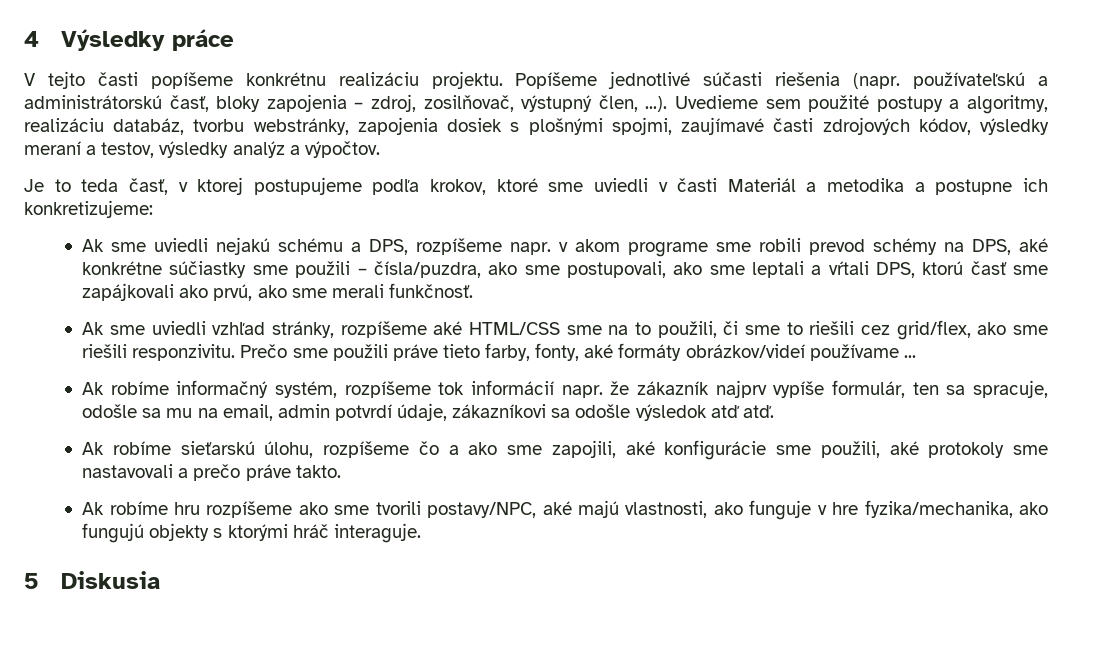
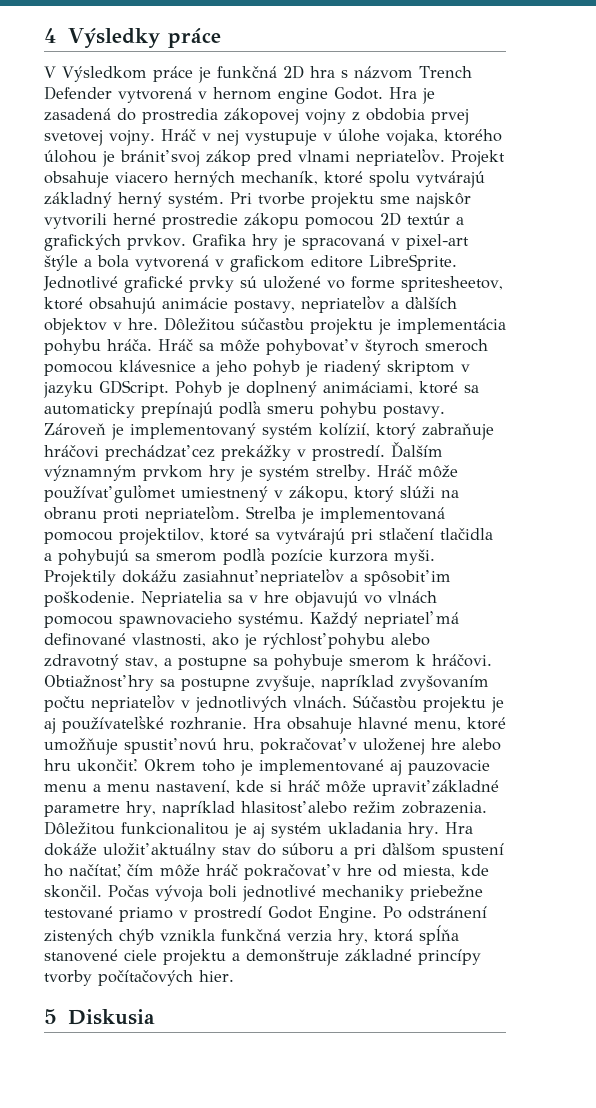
[47,71,1048,89] [24,94,1049,114] [24,117,1050,135] [24,141,380,158] [24,177,1049,195] [24,200,153,218] [82,237,1048,257] [82,261,1049,278] [82,283,473,301] [82,320,1049,340] [82,343,916,361] [82,380,1049,398] [82,403,774,421] [82,440,1048,460] [82,464,341,481] [82,500,1048,520] [82,523,421,543] tejto časti popíšeme konkrétnu realizáciu projektu. Popíšeme jednotlivé súčasti riešenia (napr. používateľskú a administrátorskú časť, bloky zapojenia – zdroj, zosilňovač, výstupný člen, ...). Uvedieme sem použité postupy a algoritmy, realizáciu databáz, tvorbu webstránky, zapojenia dosiek s plošnými spojmi, zaujímavé časti zdrojových kódov, výsledky meraní a testov, výsledky analýz a výpočtov. // Je to teda časť, v ktorej postupujeme podľa krokov, ktoré sme uviedli v časti Materiál a metodika a postupne ich konkretizujeme: // Ak sme uviedli nejakú schému a DPS, rozpíšeme napr. v akom programe sme robili prevod schémy na DPS, aké konkrétne súčiastky sme použili – čísla/puzdra, ako sme postupovali, ako sme leptali a vŕtali DPS, ktorú časť sme zapájkovali ako prvú, ako sme merali funkčnosť. // Ak sme uviedli vzhľad stránky, rozpíšeme aké HTML/CSS sme na to použili, či sme to riešili cez grid/flex, ako sme riešili responzivitu. Prečo sme použili práve tieto farby, fonty, aké formáty obrázkov/videí používame ... // Ak robíme informačný systém, rozpíšeme tok informácií napr. že zákazník najprv vypíše formulár, ten sa spracuje, odošle sa mu na email, admin potvrdí údaje, zákazníkovi sa odošle výsledok atď atď. // Ak robíme sieťarskú úlohu, rozpíšeme čo a ako sme zapojili, aké konfigurácie sme použili, aké protokoly sme nastavovali a prečo práve takto. // Ak robíme hru rozpíšeme ako sme tvorili postavy/NPC, aké majú vlastnosti, ako funguje v hre fyzika/mechanika, ako fungujú objekty s ktorými hráč interaguje. -> [62,65,472,83] [44,86,435,104] [44,108,469,125] [44,129,502,146] [44,149,505,167] [44,171,485,188] [44,192,471,209] [44,212,464,229] [44,234,469,251] [44,254,457,272] [43,276,503,293] [44,296,457,314] [44,317,506,335] [44,339,488,355] [44,360,470,377] [43,380,479,398] [44,401,445,419] [44,423,494,440] [44,442,443,461] [44,464,458,482] [44,485,459,503] [44,506,445,524] [44,528,493,545] [44,548,435,566] [44,569,451,587] [44,591,437,608] [44,611,459,628] [44,633,430,650] [44,654,492,671] [44,675,489,692] [44,695,504,713] [44,716,506,734] [44,738,501,755] [44,759,490,776] [44,780,499,796] [44,801,487,817] [44,821,473,839] [44,843,504,859] [44,864,489,880] [44,885,483,902] [44,906,487,923] [44,925,459,945] [44,949,481,966] [44,970,234,986] Výsledkom práce je funkčná 2D hra s názvom Trench Defender vytvorená v hernom engine Godot. Hra je zasadená do prostredia zákopovej vojny z obdobia prvej svetovej vojny. Hráč v nej vystupuje v úlohe vojaka, ktorého úlohou je brániť svoj zákop pred vlnami nepriateľov. Projekt obsahuje viacero herných mechaník, ktoré spolu vytvárajú základný herný systém. Pri tvorbe projektu sme najskôr vytvorili herné prostredie zákopu pomocou 2D textúr a grafických prvkov. Grafika hry je spracovaná v pixel-art štýle a bola vytvorená v grafickom editore LibreSprite. Jednotlivé grafické prvky sú uložené vo forme spritesheetov, ktoré obsahujú animácie postavy, nepriateľov a ďalších objektov v hre. Dôležitou súčasťou projektu je implementácia pohybu hráča. Hráč sa môže pohybovať v štyroch smeroch pomocou klávesnice a jeho pohyb je riadený skriptom v jazyku GDScript. Pohyb je doplnený animáciami, ktoré sa automaticky prepínajú podľa smeru pohybu postavy. Zároveň je implementovaný systém kolízií, ktorý zabraňuje hráčovi prechádzať cez prekážky v prostredí. Ďalším významným prvkom hry je systém streľby. Hráč môže používať guľomet umiestnený v zákopu, ktorý slúži na obranu proti nepriateľom. Streľba je implementovaná pomocou projektilov, ktoré sa vytvárajú pri stlačení tlačidla a pohybujú sa smerom podľa pozície kurzora myši. Projektily dokážu zasiahnuť nepriateľov a spôsobiť im poškodenie. Nepriatelia sa v hre objavujú vo vlnách pomocou spawnovacieho systému. Každý nepriateľ má definované vlastnosti, ako je rýchlosť pohybu alebo zdravotný stav, a postupne sa pohybuje smerom k hráčovi. Obtiažnosť hry sa postupne zvyšuje, napríklad zvyšovaním počtu nepriateľov v jednotlivých vlnách. Súčasťou projektu je aj používateľské rozhranie. Hra obsahuje hlavné menu, ktoré umožňuje spustiť novú hru, pokračovať v uloženej hre alebo hru ukončiť. Okrem toho je implementované aj pauzovacie menu a menu nastavení, kde si hráč môže upraviť základné parametre hry, napríklad hlasitosť alebo režim zobrazenia. Dôležitou funkcionalitou je aj systém ukladania hry. Hra dokáže uložiť aktuálny stav do súboru a pri ďalšom spustení ho načítať, čím môže hráč pokračovať v hre od miesta, kde skončil. Počas vývoja boli jednotlivé mechaniky priebežne testované priamo v prostredí Godot Engine. Po odstránení zistených chýb vznikla funkčná verzia hry, ktorá spĺňa stanovené ciele projektu a demonštruje základné princípy tvorby počítačových hier.

